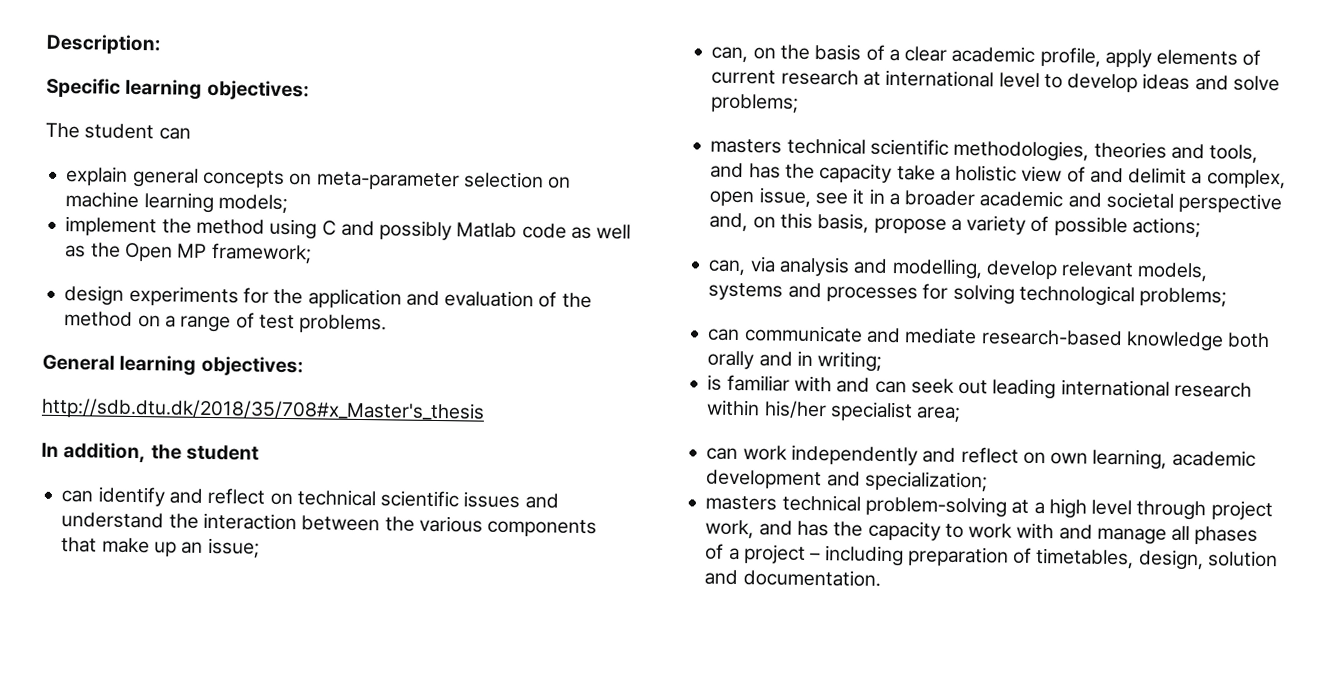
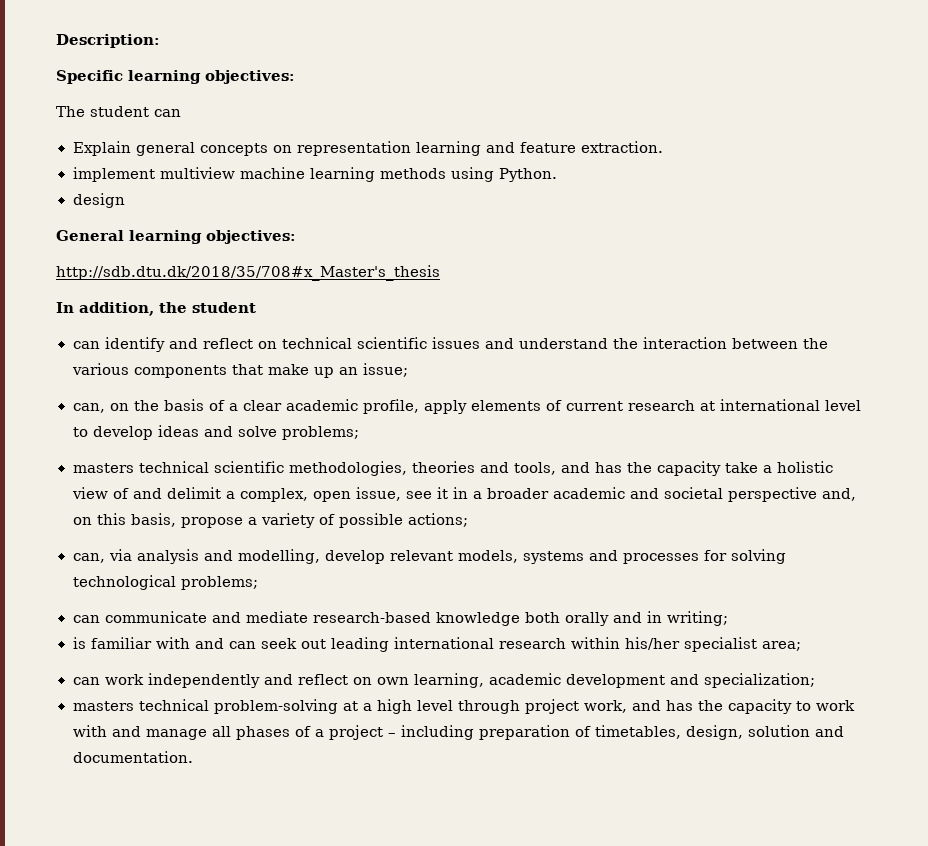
[65,166,129,186] explain -> [72,141,131,156] Explain
[315,171,572,191] [65,191,288,214] [65,216,632,241] [65,242,312,264] [64,285,592,309] [64,311,388,334] meta-parameter selection on machine learning models; // implement the method using C and possibly Matlab code as well as the Open MP framework; // design experiments for the application and evaluation of the method on a range of test problems. -> [296,141,663,156] [72,167,557,182] [72,193,125,208] representation learning and feature extraction. // implement multiview machine learning methods using Python. // design

